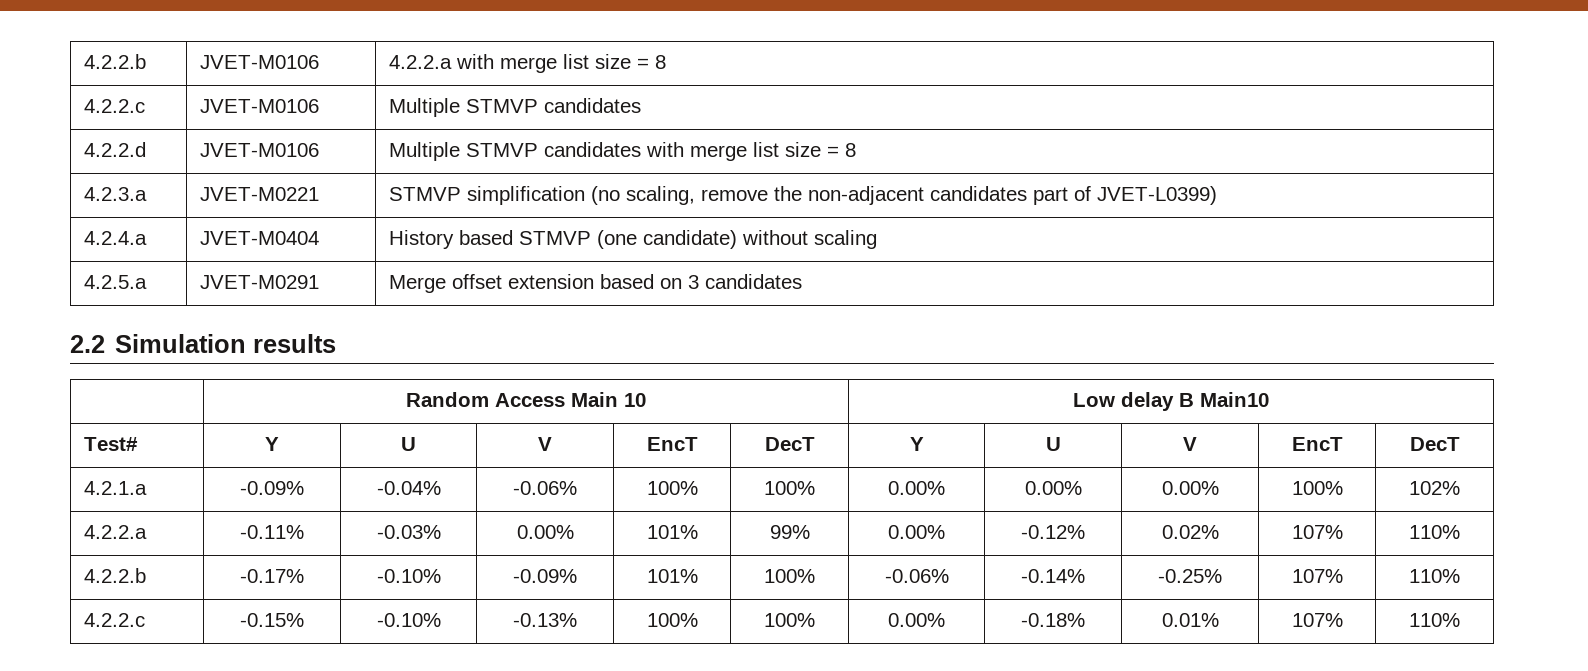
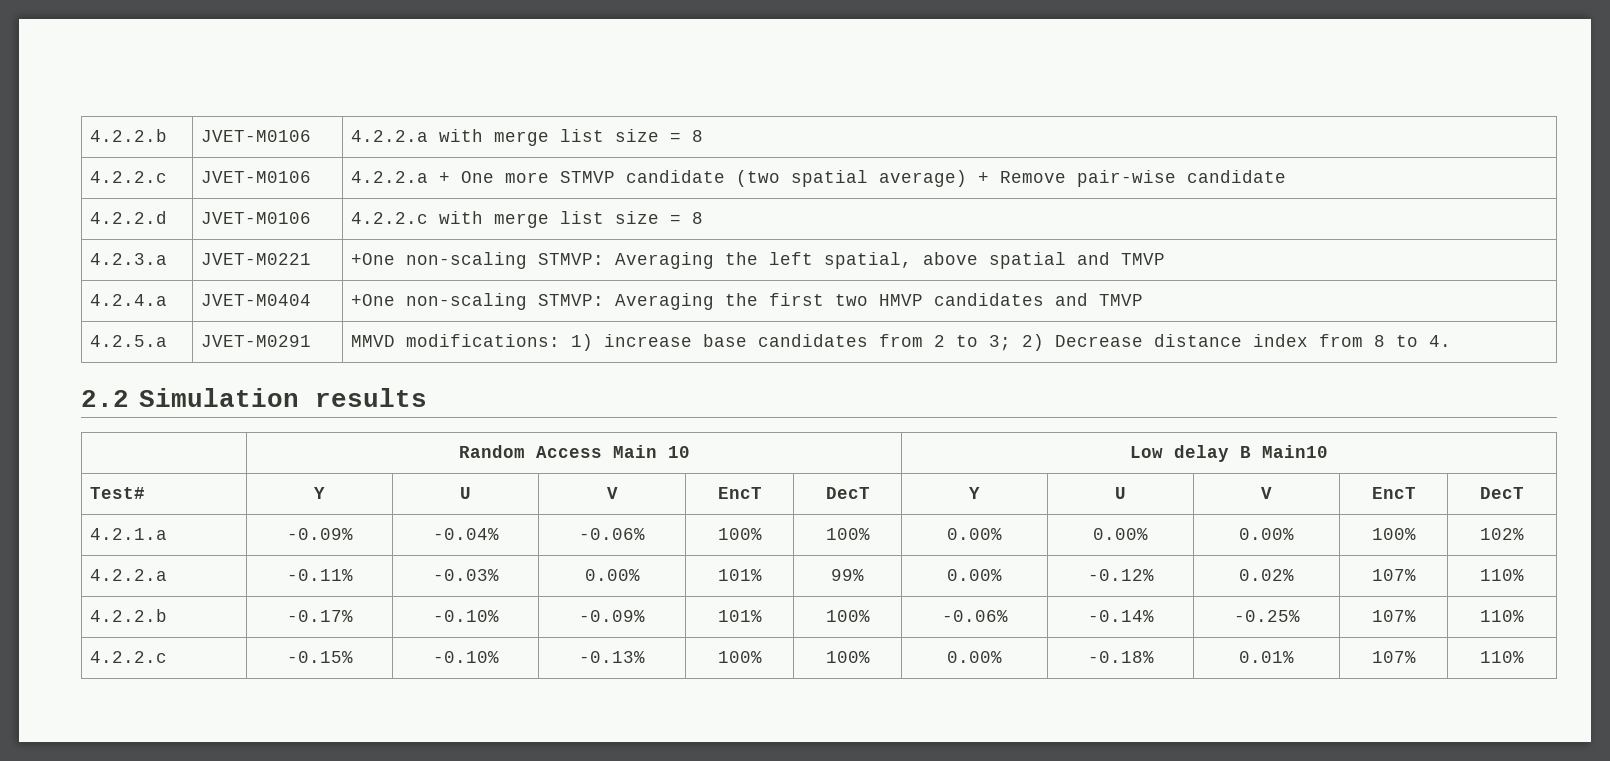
[388,98,641,117] Multiple STMVP candidates -> [350,170,1286,187] 4.2.2.a + One more STMVP candidate (two spatial average) + Remove pair-wise candidate
[388,142,641,161] Multiple STMVP candidates -> [350,212,428,224] 4.2.2.c
[388,186,1217,205] [83,231,147,245] [199,231,319,245] [388,230,877,249] [83,275,147,289] [199,275,319,289] [388,274,802,293] STMVP simplification (no scaling, remove the non-adjacent candidates part of JVET-L0399) // 4.2.4.a | JVET-M0404 | History based STMVP (one candidate) without scaling // 4.2.5.a | JVET-M0291 | Merge offset extension based on 3 candidates -> [350,252,1165,269] [89,294,167,306] [200,294,311,306] [350,293,1143,310] [89,335,167,347] [200,335,311,347] [350,334,1451,351] +One non-scaling STMVP: Averaging the left spatial, above spatial and TMVP // 4.2.4.a | JVET-M0404 | +One non-scaling STMVP: Averaging the first two HMVP candidates and TMVP // 4.2.5.a | JVET-M0291 | MMVD modifications: 1) increase base candidates from 2 to 3; 2) Decrease distance index from 8 to 4.

